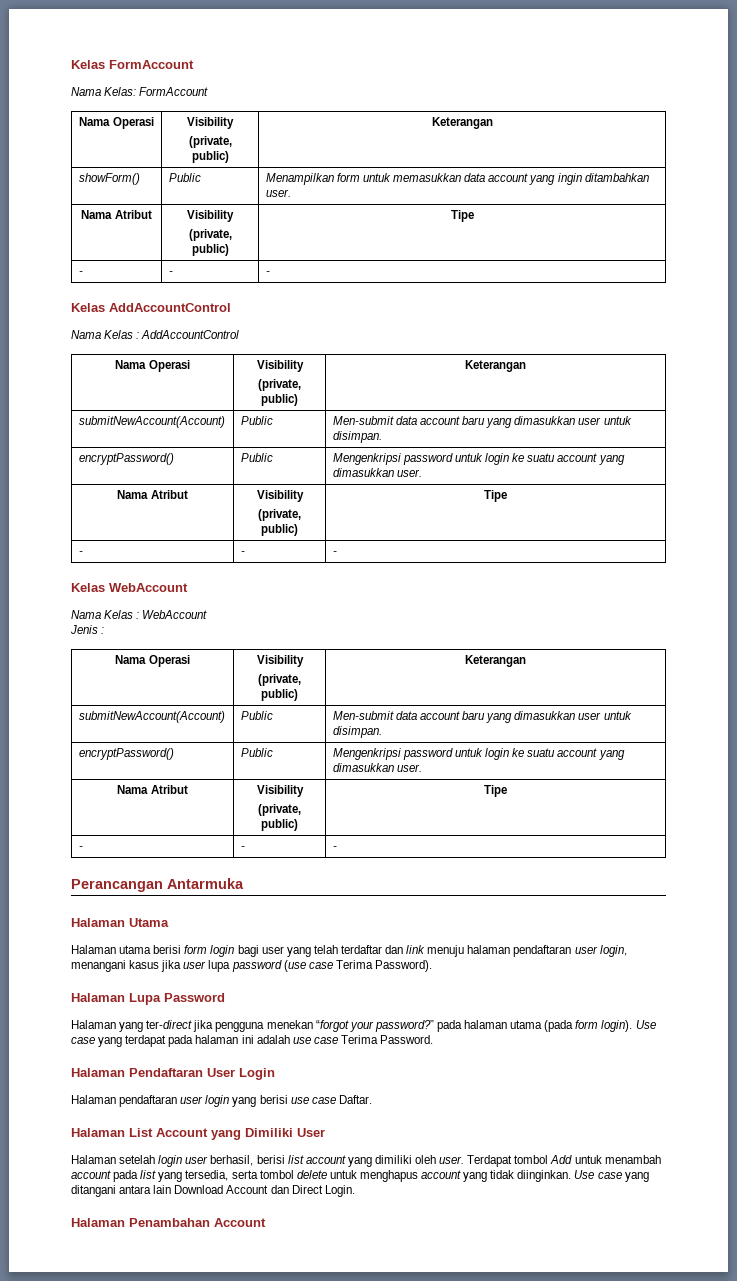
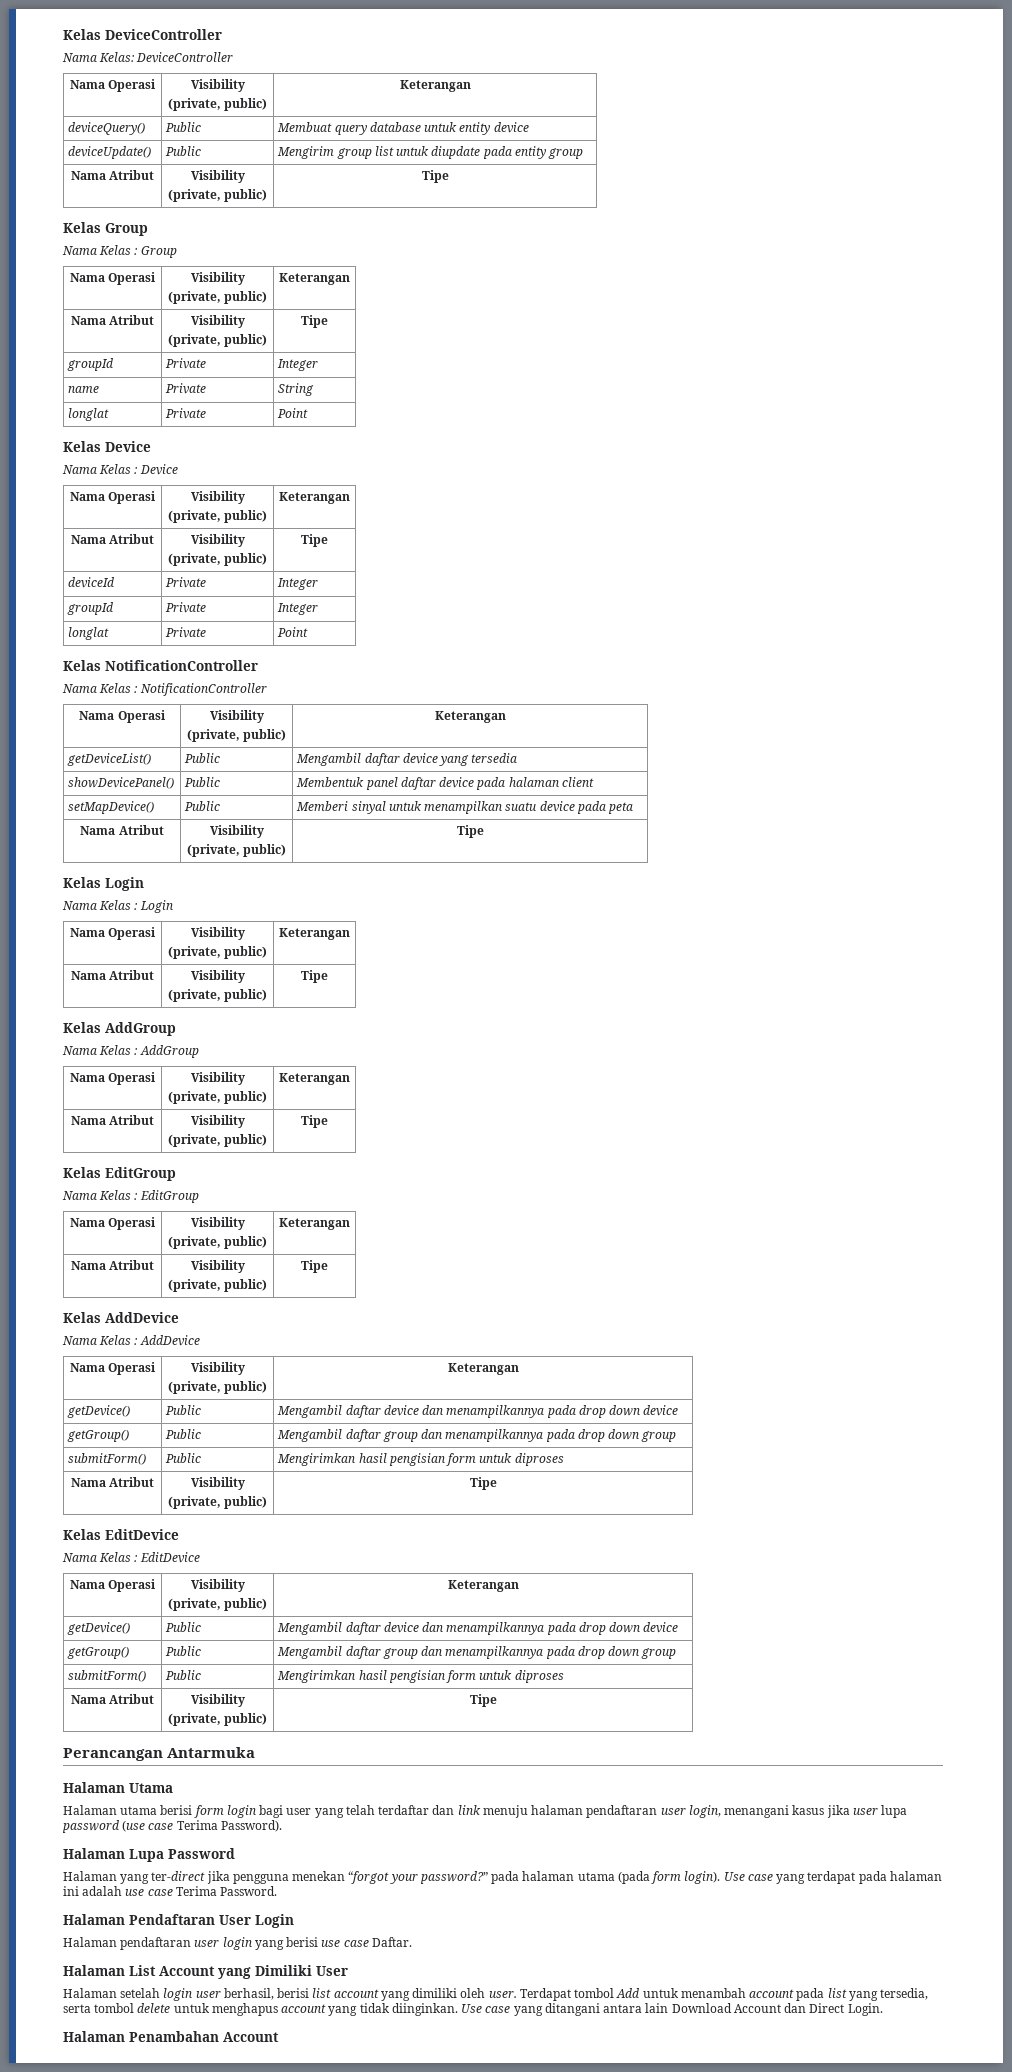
[71,60,194,69] Kelas FormAccount -> [63,29,222,40] Kelas DeviceController
[139,87,209,96] [79,117,154,129] [187,117,234,129] [188,136,232,148] [191,151,229,163] [431,117,493,129] [78,173,140,185] [168,173,201,182] [265,173,649,185] [265,189,291,197] [81,210,152,219] [187,210,234,222] [188,229,232,241] [191,244,229,256] [450,210,474,222] [78,271,83,275] [168,271,173,275] [265,271,270,275] [71,303,231,312] [71,330,240,339] [115,360,190,372] [256,360,304,372] [258,379,301,391] [261,394,298,406] [465,360,526,372] [78,416,225,428] [240,416,273,425] [332,416,632,428] [332,431,382,443] [78,453,174,465] [240,453,273,462] [332,453,625,465] [332,468,422,477] [117,490,188,499] [256,490,304,502] [258,509,301,521] [261,524,298,536] [484,490,507,502] [78,551,83,555] [240,551,245,555] [332,551,337,555] [71,583,188,592] [71,610,208,619] [70,625,105,634] [115,655,190,667] [256,655,304,667] [258,674,301,686] [261,689,298,701] [465,655,526,667] [78,711,225,723] [240,711,273,720] [332,711,632,723] [332,726,382,738] [78,748,174,760] [240,748,273,757] [332,748,625,760] [332,763,422,772] [117,785,188,794] [256,785,304,797] [258,804,301,816] [261,819,298,831] [484,785,507,797] [78,846,83,850] [240,846,245,850] [332,846,337,850] FormAccount // Nama Operasi | Visibility // (private, public) | Keterangan // showForm() | Public | Menampilkan form untuk memasukkan data account yang ingin ditambahkan user. // Nama Atribut | Visibility // (private, public) | Tipe // - | - | - // Kelas AddAccountControl // Nama Kelas : AddAccountControl // Nama Operasi | Visibility // (private, public) | Keterangan // submitNewAccount(Account) | Public | Men-submit data account baru yang dimasukkan user untuk disimpan. // encryptPassword() | Public | Mengenkripsi password untuk login ke suatu account yang dimasukkan user. // Nama Atribut | Visibility // (private, public) | Tipe // - | - | - // Kelas WebAccount // Nama Kelas : WebAccount // Jenis : // Nama Operasi | Visibility // (private, public) | Keterangan // submitNewAccount(Account) | Public | Men-submit data account baru yang dimasukkan user untuk disimpan. // encryptPassword() | Public | Mengenkripsi password untuk login ke suatu account yang dimasukkan user. // Nama Atribut | Visibility // (private, public) | Tipe // - | - | - -> [136,52,234,63] [69,79,157,92] [190,79,245,92] [167,98,268,111] [399,80,471,92] [68,122,146,135] [165,122,202,132] [277,122,529,135] [68,146,152,159] [165,146,202,156] [277,146,584,159] [70,170,155,180] [190,170,245,183] [167,189,268,202] [421,170,449,183] [63,222,148,236] [62,245,177,258] [69,272,157,285] [190,272,245,285] [167,291,268,304] [279,273,350,285] [70,315,155,325] [190,315,245,328] [167,334,268,347] [301,315,328,328] [67,358,114,371] [165,358,207,369] [277,359,319,371] [68,386,100,393] [165,383,207,394] [278,383,315,396] [68,408,110,421] [165,408,207,419] [277,408,309,418] [63,441,151,452] [62,464,178,475] [69,491,157,504] [190,491,245,504] [167,510,268,523] [279,492,350,504] [70,534,155,544] [190,534,245,547] [167,553,268,566] [301,534,328,547] [68,577,115,588] [165,577,207,588] [277,578,319,590] [67,602,114,615] [165,602,207,613] [277,603,319,615] [68,627,110,640] [165,627,207,638] [277,627,309,637] [63,660,258,671] [62,683,267,696] [79,710,166,723] [209,710,264,723] [186,729,287,742] [434,711,506,723] [67,753,152,766] [184,753,221,763] [296,753,518,766] [68,777,175,789] [184,777,221,787] [296,777,594,790] [68,801,155,814] [184,801,221,811] [296,801,634,814] [80,825,164,835] [209,825,264,838] [186,844,287,857] [456,825,484,838] [63,877,144,891] [62,900,173,913] [69,927,157,940] [190,927,245,940] [167,946,268,959] [279,928,350,940] [70,970,155,980] [190,970,245,983] [167,989,268,1002] [301,970,328,983] [63,1022,176,1036] [62,1045,199,1058] [69,1072,157,1085] [190,1072,245,1085] [167,1091,268,1104] [279,1073,350,1085] [70,1115,155,1125] [190,1115,245,1128] [167,1134,268,1147] [301,1115,328,1128] [63,1167,176,1181] [62,1190,199,1203] [69,1217,157,1230] [190,1217,245,1230] [167,1236,268,1249] [279,1218,350,1230] [70,1260,155,1270] [190,1260,245,1273] [167,1279,268,1292] [301,1260,328,1273] [63,1312,179,1323] [62,1335,200,1346] [69,1362,157,1375] [190,1362,245,1375] [167,1381,268,1394] [447,1363,519,1375] [67,1405,131,1418] [165,1405,202,1415] [277,1405,679,1418] [67,1429,130,1442] [165,1429,202,1439] [277,1429,677,1442] [68,1453,147,1465] [165,1453,202,1463] [277,1453,564,1466] [70,1477,155,1487] [190,1477,245,1490] [167,1496,268,1509] [469,1477,497,1490] [63,1529,179,1540] [62,1552,200,1563] [69,1579,157,1592] [190,1579,245,1592] [167,1598,268,1611] [447,1580,519,1592] [67,1622,131,1635] [165,1622,202,1632] [277,1622,679,1635] [67,1646,130,1659] [165,1646,202,1656] [277,1646,677,1659] [68,1670,147,1682] [165,1670,202,1680] [277,1670,564,1683] [70,1694,155,1704] [190,1694,245,1707] [167,1713,268,1726] [469,1694,497,1707] DeviceController // Nama Operasi | Visibility // (private, public) | Keterangan // deviceQuery() | Public | Membuat query database untuk entity device // deviceUpdate() | Public | Mengirim group list untuk diupdate pada entity group // Nama Atribut | Visibility // (private, public) | Tipe // Kelas Group // Nama Kelas : Group // Nama Operasi | Visibility // (private, public) | Keterangan // Nama Atribut | Visibility // (private, public) | Tipe // groupId | Private | Integer // name | Private | String // longlat | Private | Point // Kelas Device // Nama Kelas : Device // Nama Operasi | Visibility // (private, public) | Keterangan // Nama Atribut | Visibility // (private, public) | Tipe // deviceId | Private | Integer // groupId | Private | Integer // longlat | Private | Point // Kelas NotificationController // Nama Kelas : NotificationController // Nama Operasi | Visibility // (private, public) | Keterangan // getDeviceList() | Public | Mengambil daftar device yang tersedia // showDevicePanel() | Public | Membentuk panel daftar device pada halaman client // setMapDevice() | Public | Memberi sinyal untuk menampilkan suatu device pada peta // Nama Atribut | Visibility // (private, public) | Tipe // Kelas Login // Nama Kelas : Login // Nama Operasi | Visibility // (private, public) | Keterangan // Nama Atribut | Visibility // (private, public) | Tipe // Kelas AddGroup // Nama Kelas : AddGroup // Nama Operasi | Visibility // (private, public) | Keterangan // Nama Atribut | Visibility // (private, public) | Tipe // Kelas EditGroup // Nama Kelas : EditGroup // Nama Operasi | Visibility // (private, public) | Keterangan // Nama Atribut | Visibility // (private, public) | Tipe // Kelas AddDevice // Nama Kelas : AddDevice // Nama Operasi | Visibility // (private, public) | Keterangan // getDevice() | Public | Mengambil daftar device dan menampilkannya pada drop down device // getGroup() | Public | Mengambil daftar group dan menampilkannya pada drop down group // submitForm() | Public | Mengirimkan hasil pengisian form untuk diproses // Nama Atribut | Visibility // (private, public) | Tipe // Kelas EditDevice // Nama Kelas : EditDevice // Nama Operasi | Visibility // (private, public) | Keterangan // getDevice() | Public | Mengambil daftar device dan menampilkannya pada drop down device // getGroup() | Public | Mengambil daftar group dan menampilkannya pada drop down group // submitForm() | Public | Mengirimkan hasil pengisian form untuk diproses // Nama Atribut | Visibility // (private, public) | Tipe

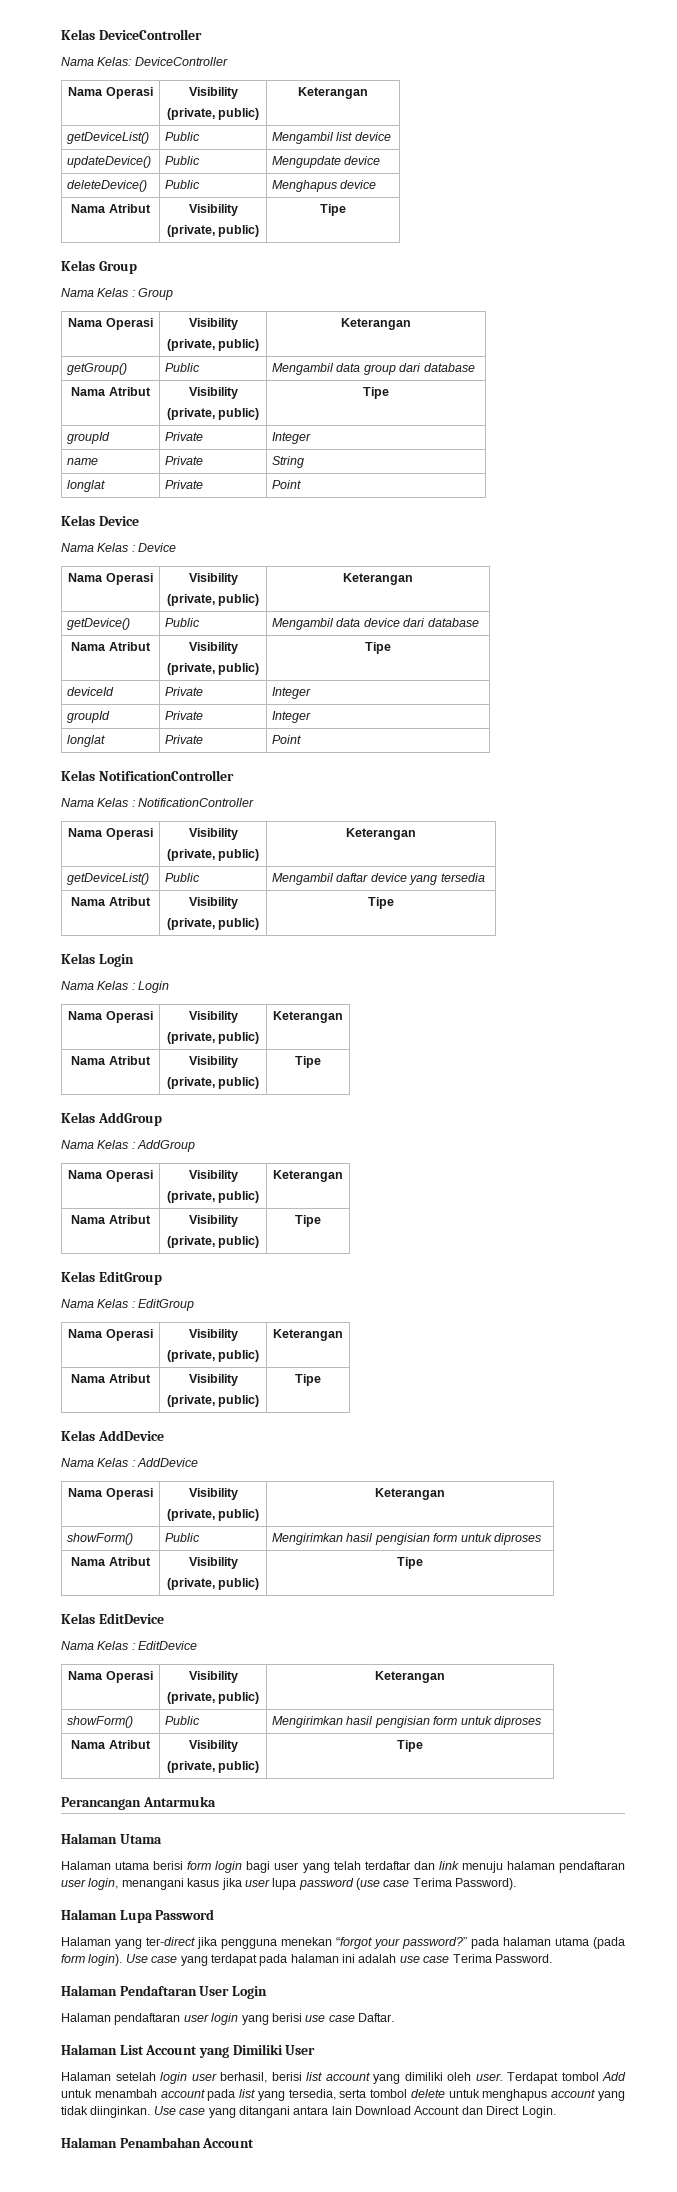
[68,122,146,135] [165,122,202,132] [277,122,529,135] [68,146,152,159] [165,146,202,156] [277,146,584,159] deviceQuery() | Public | Membuat query database untuk entity device // deviceUpdate() | Public | Mengirim group list untuk diupdate pada entity group -> [67,132,150,144] [165,132,201,141] [272,132,391,144] [67,156,152,168] [165,156,201,165] [272,156,381,168] [67,180,148,192] [165,180,201,189] [272,180,377,192] getDeviceList() | Public | Mengambil list device // updateDevice() | Public | Mengupdate device // deleteDevice() | Public | Menghapus device
(350, 279) none -> [67,363,128,375] [165,363,201,372] [272,363,475,375] // getGroup() | Public | Mengambil data group dari database
(350, 498) none -> [67,618,131,630] [165,618,201,627] [272,618,479,630] // getDevice() | Public | Mengambil data device dari database
[68,777,175,789] [184,777,221,787] [296,777,594,790] [68,801,155,814] [184,801,221,811] [296,801,634,814] // showDevicePanel() | Public | Membentuk panel daftar device pada halaman client // setMapDevice() | Public | Memberi sinyal untuk menampilkan suatu device pada peta -> (485, 877) none
[67,1405,131,1418] [165,1405,202,1415] [277,1405,679,1418] [67,1429,130,1442] [165,1429,202,1439] [277,1429,677,1442] [68,1453,147,1465] getDevice() | Public | Mengambil daftar device dan menampilkannya pada drop down device // getGroup() | Public | Mengambil daftar group dan menampilkannya pada drop down group // submitForm() -> [67,1533,134,1545] showForm()
[67,1622,131,1635] [165,1622,202,1632] [277,1622,679,1635] [67,1646,130,1659] [165,1646,202,1656] [277,1646,677,1659] [68,1670,147,1682] getDevice() | Public | Mengambil daftar device dan menampilkannya pada drop down device // getGroup() | Public | Mengambil daftar group dan menampilkannya pada drop down group // submitForm() -> [67,1716,134,1728] showForm()

